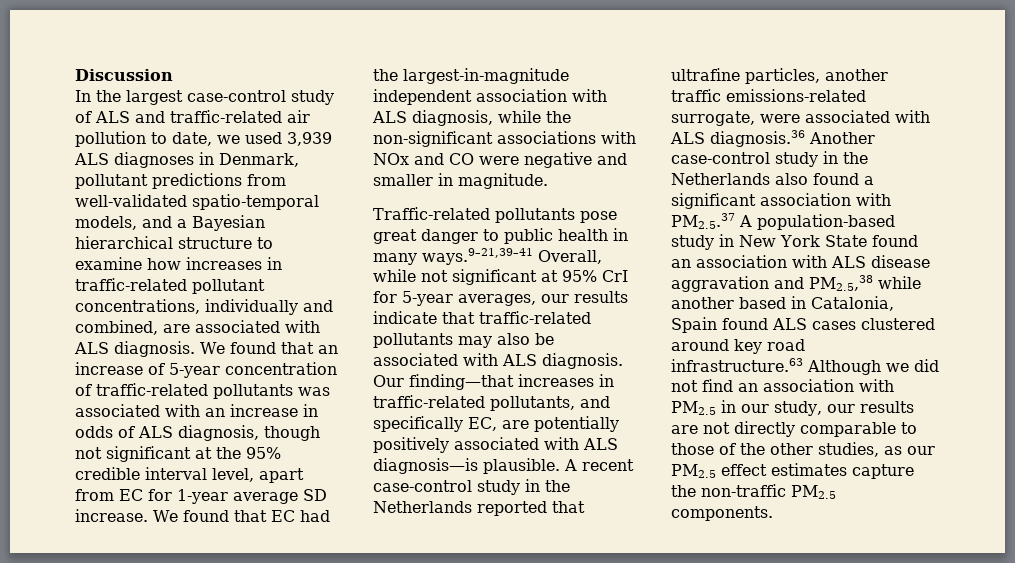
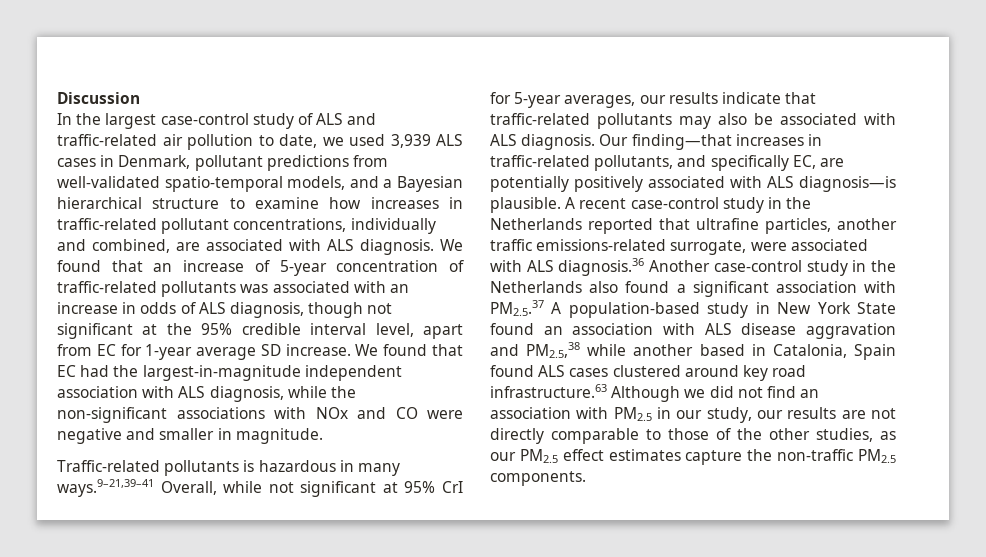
[114,152,194,168] diagnoses -> [57,158,96,167] cases
[580,211,617,223] [373,228,608,244] pose great danger to public health -> [243,460,336,472] is hazardous

